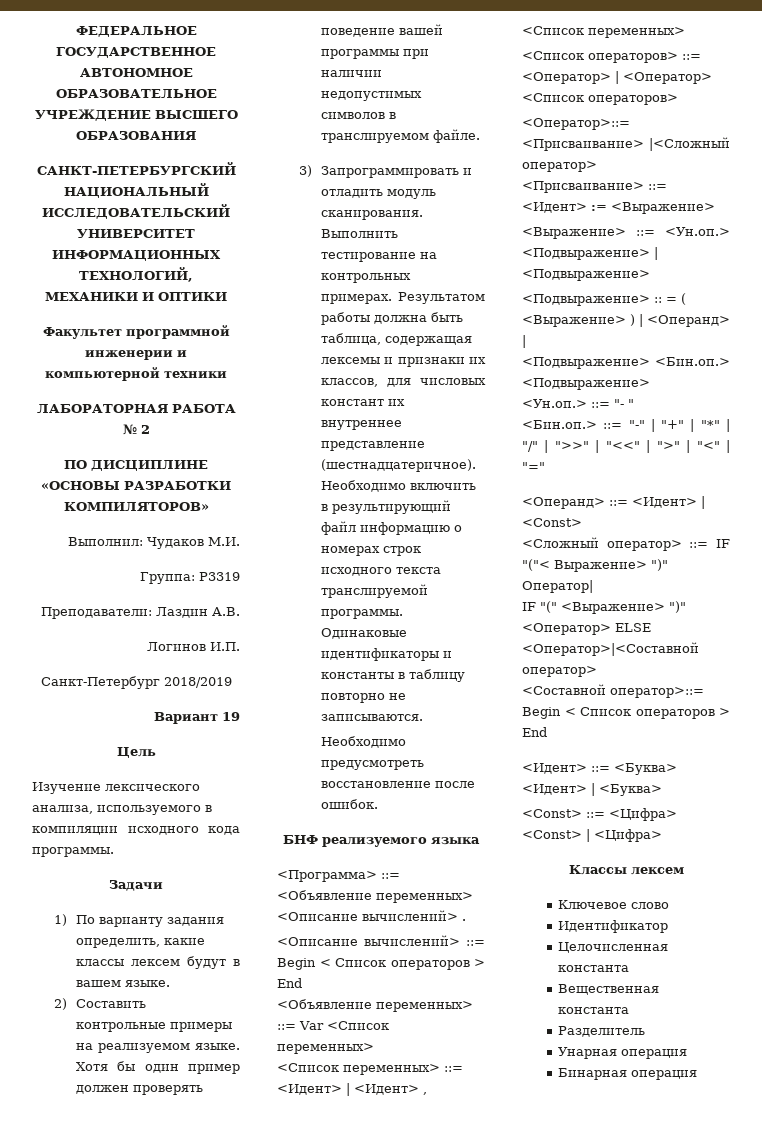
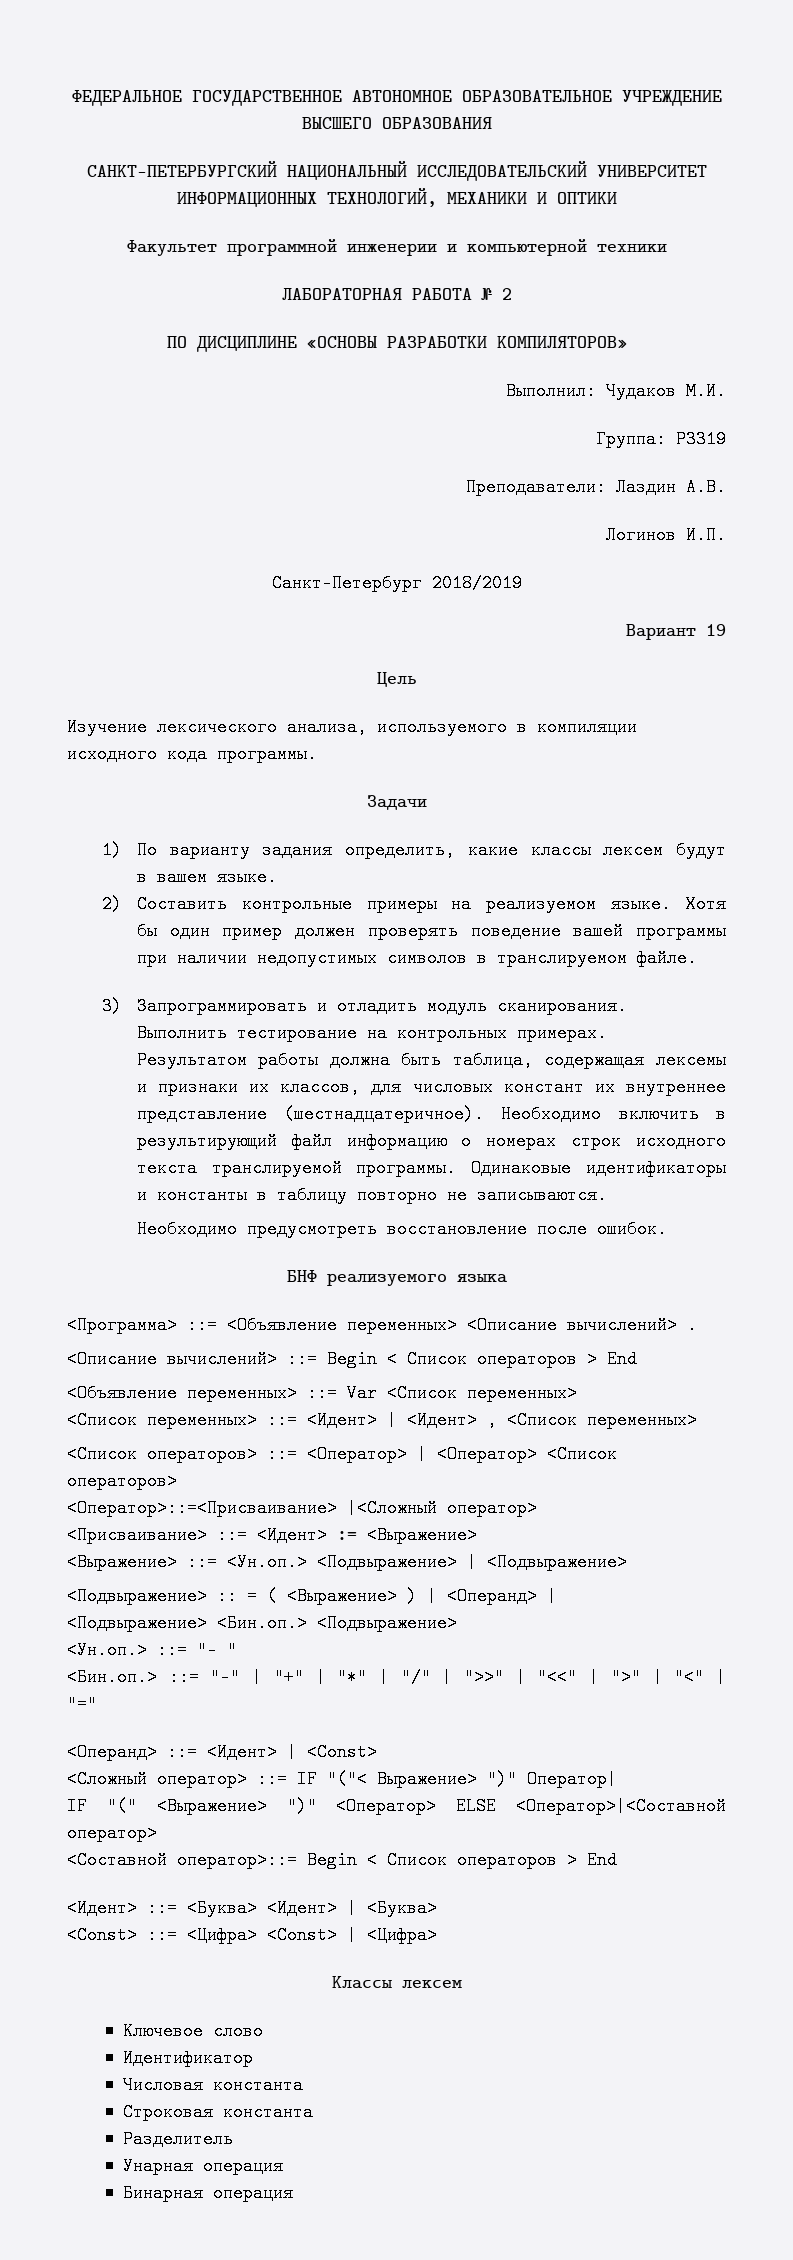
[557,942,668,953] [557,965,629,972] [557,984,659,995] Целочисленная константа // Вещественная -> [122,2078,303,2094] [122,2105,213,2121] Числовая константа // Строковая

